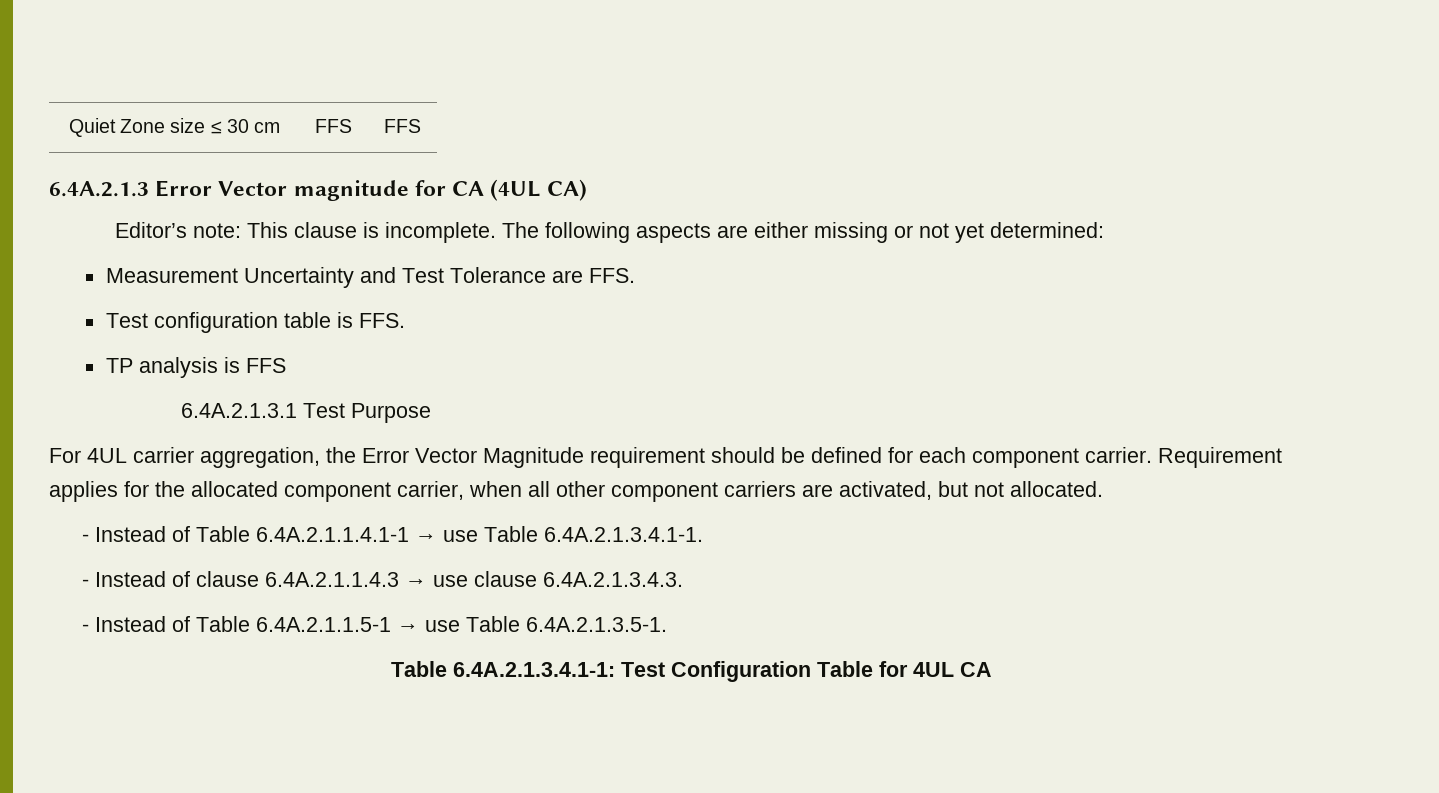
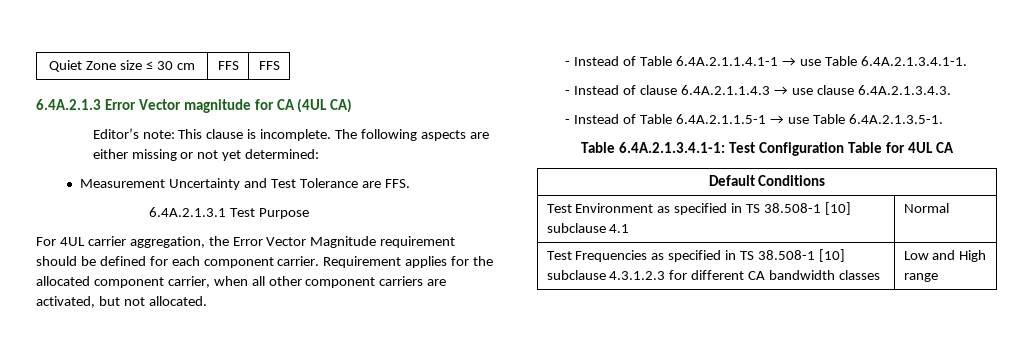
[105,312,405,333] [105,357,286,378] // Test configuration table is FFS. // TP analysis is FFS -> (410, 183) none
(992, 669) none -> [708,175,826,186] [546,202,851,215] [546,223,630,233] [903,203,949,213] [546,249,845,262] [546,270,881,280] [903,250,987,262] [903,273,938,282] // Default Conditions // Test Environment as specified in TS 38.508-1 [10] subclause 4.1 | Normal // Test Frequencies as specified in TS 38.508-1 [10] subclause 4.3.1.2.3 for different CA bandwidth classes | Low and High range

